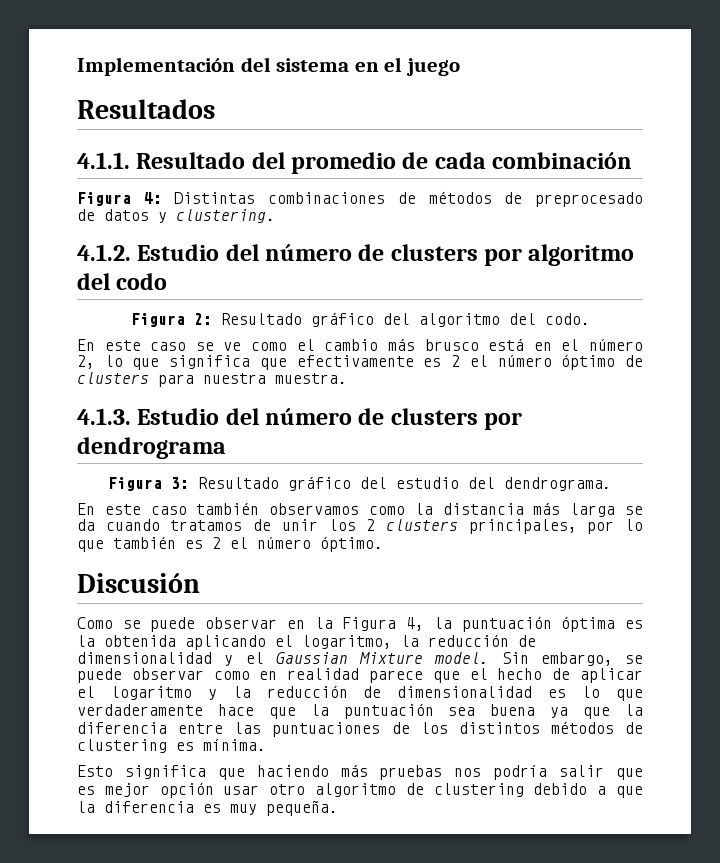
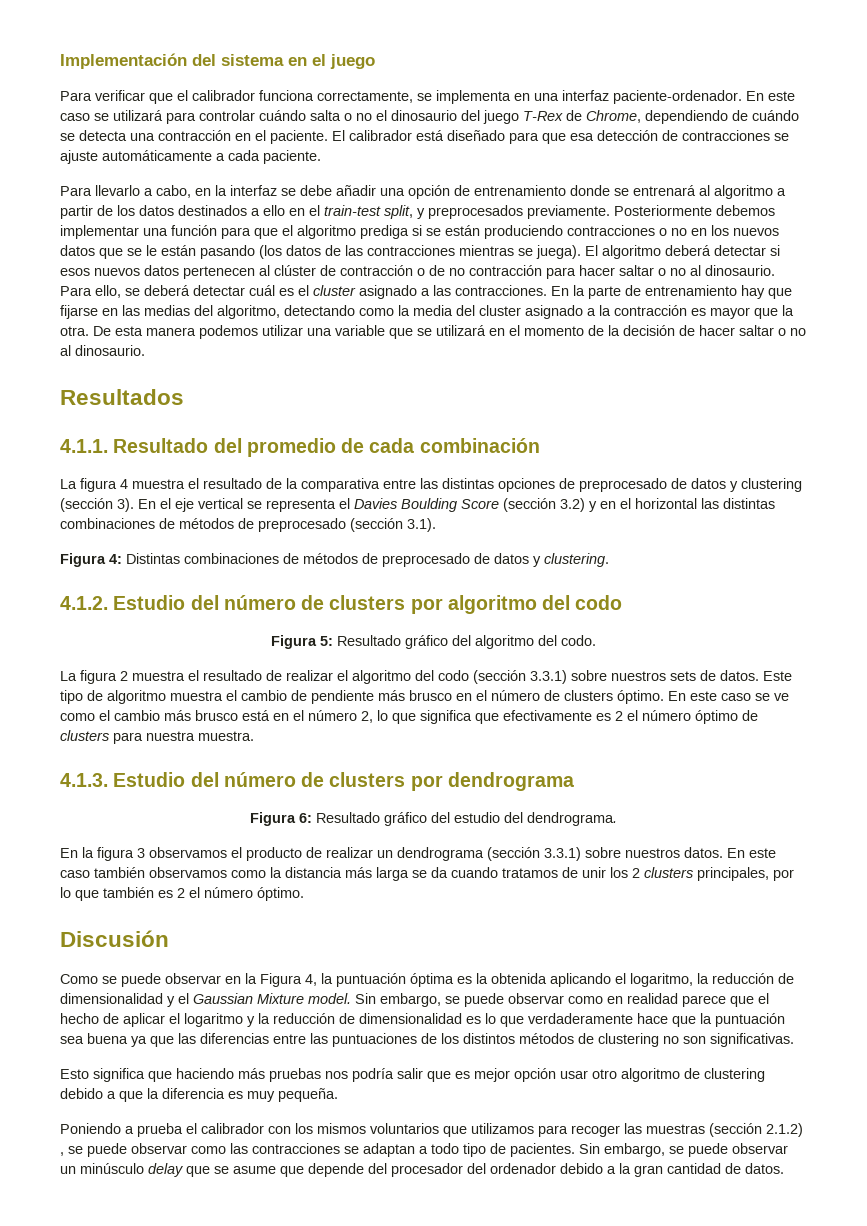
(460, 67) none -> [60,90,795,104] [60,110,799,124] [60,130,789,144] [60,150,321,164] [60,185,786,199] [60,205,775,219] [60,225,779,239] [60,245,780,259] [60,265,775,279] [60,285,792,299] [60,305,794,319] [60,325,806,339] [60,345,145,356] // Para verificar que el calibrador funciona correctamente, se implementa en una interfaz paciente-ordenador. En este caso se utilizará para controlar cuándo salta o no el dinosaurio del juego T-Rex de Chrome, dependiendo de cuándo se detecta una contracción en el paciente. El calibrador está diseñado para que esa detección de contracciones se ajuste automáticamente a cada paciente. // Para llevarlo a cabo, en la interfaz se debe añadir una opción de entrenamiento donde se entrenará al algoritmo a partir de los datos destinados a ello en el train-test split, y preprocesados previamente. Posteriormente debemos implementar una función para que el algoritmo prediga si se están produciendo contracciones o no en los nuevos datos que se le están pasando (los datos de las contracciones mientras se juega). El algoritmo deberá detectar si esos nuevos datos pertenecen al clúster de contracción o de no contracción para hacer saltar o no al dinosaurio. Para ello, se deberá detectar cuál es el cluster asignado a las contracciones. En la parte de entrenamiento hay que fijarse en las medias del algoritmo, detectando como la media del cluster asignado a la contracción es mayor que la otra. De esta manera podemos utilizar una variable que se utilizará en el momento de la decisión de hacer saltar o no al dinosaurio.
(633, 160) none -> [60,478,802,492] [60,498,775,512] [60,518,436,532] // La figura 4 muestra el resultado de la comparativa entre las distintas opciones de preprocesado de datos y clustering (sección 3). En el eje vertical se representa el Davies Boulding Score (sección 3.2) y en el horizontal las distintas combinaciones de métodos de preprocesado (sección 3.1).
[193,313,212,325] 2: -> [320,636,333,646] 5:
(590, 319) none -> [60,670,792,684] [60,690,664,704] La figura 2 muestra el resultado de realizar el algoritmo del codo (sección 3.3.1) sobre nuestros sets de datos. Este tipo de algoritmo muestra el cambio de pendiente más brusco en el número de clusters óptimo.
[171,477,189,489] 3: -> [299,813,312,823] 6:
(95, 509) none -> [82,847,745,861] la figura 3 observamos el producto de realizar un dendrograma (sección 3.3.1) sobre nuestros datos. En
[625,704,644,716] [77,722,167,734] la diferencia -> [178,1033,269,1044] las diferencias
[176,739,266,751] es mínima. -> [663,1033,794,1047] no son significativas.
(338, 808) none -> [60,1123,803,1137] [60,1143,788,1157] [60,1163,784,1177] // Poniendo a prueba el calibrador con los mismos voluntarios que utilizamos para recoger las muestras (sección 2.1.2) , se puede observar como las contracciones se adaptan a todo tipo de pacientes. Sin embargo, se puede observar un minúsculo delay que se asume que depende del procesador del ordenador debido a la gran cantidad de datos.

